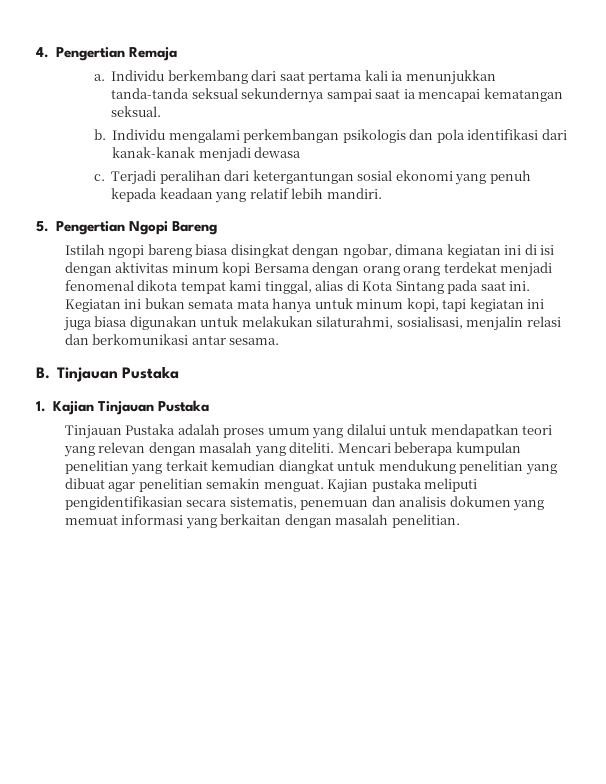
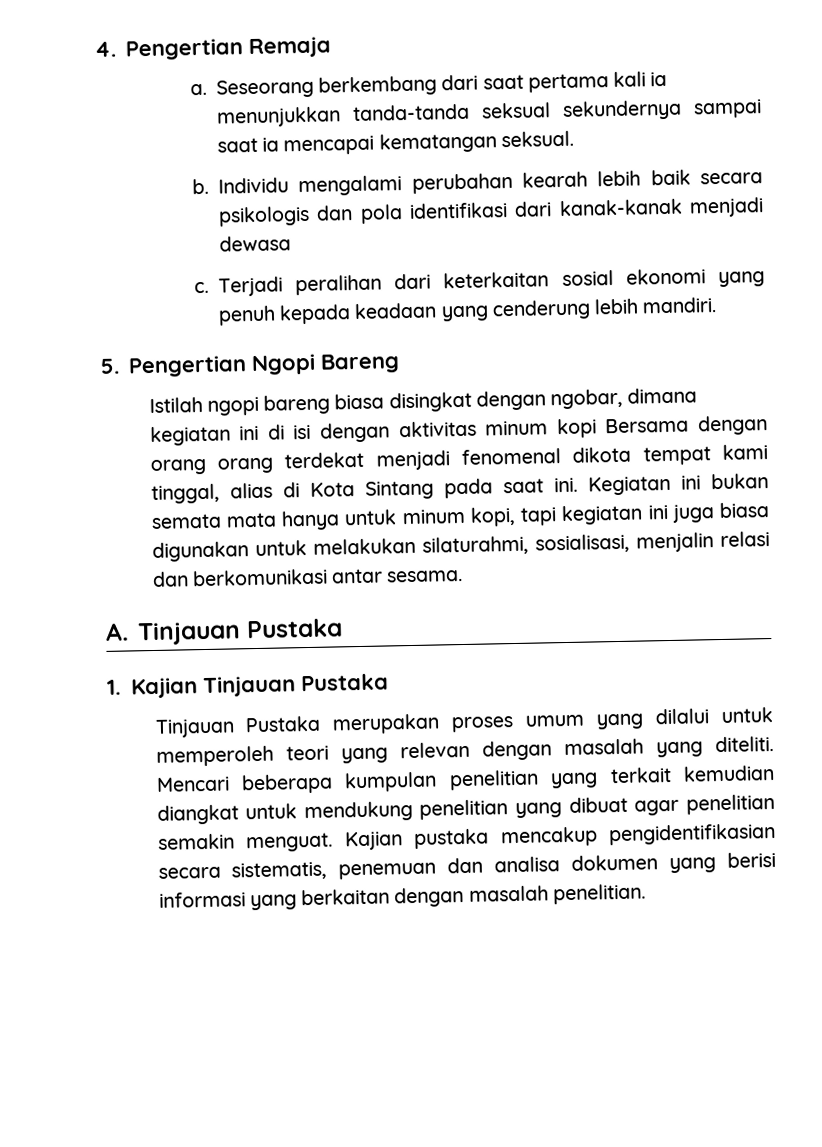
[111,70,165,81] Individu -> [215,78,314,99] Seseorang
[243,129,340,143] perkembangan -> [411,169,763,194] perubahan kearah lebih baik secara
[252,170,354,184] ketergantungan -> [443,271,550,289] keterkaitan
[249,188,289,199] relatif -> [491,299,591,321] cenderung
[36,367,50,379] B. -> [105,622,129,641] A.
[177,424,220,435] adalah -> [332,713,441,735] merupakan
[430,424,519,438] mendapatkan -> [155,745,274,767] memperoleh
[424,478,478,492] meliputi -> [499,826,598,848] mencakup
[399,496,447,507] analisis -> [494,856,561,873] analisa
[64,515,118,525] memuat -> [727,851,776,868] berisi

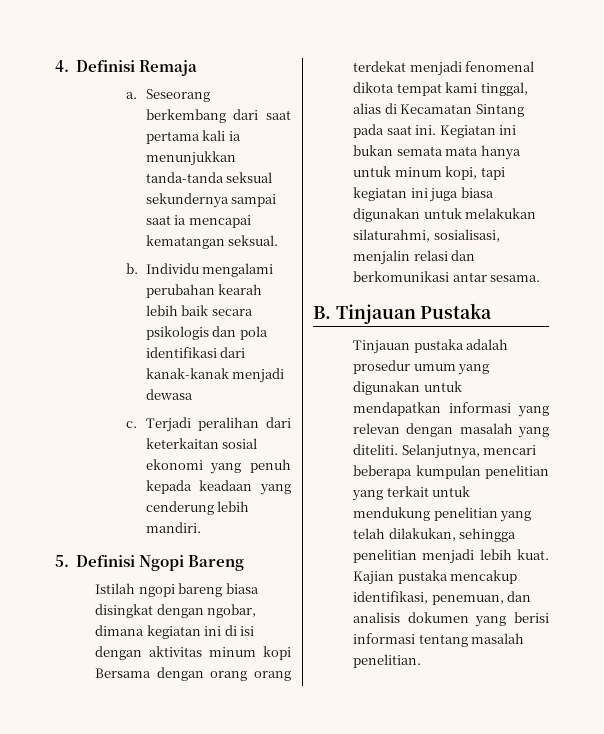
[124,38,243,61] Pengertian -> [75,60,135,72] Definisi
[127,355,247,378] Pengertian -> [75,555,135,567] Definisi
[309,482,355,497] Kota -> [400,104,473,114] Kecamatan
[105,618,343,646] [107,673,389,699] [154,707,773,738] [155,745,329,767] A. Tinjauan Pustaka // 1. Kajian Tinjauan Pustaka // Tinjauan Pustaka merupakan proses umum yang dilalui untuk memperoleh teori -> [313,303,493,324] [353,339,509,354] [353,360,490,375] [353,381,462,395] [353,402,512,416] B. Tinjauan Pustaka // Tinjauan pustaka adalah prosedur umum yang digunakan untuk mendapatkan informasi
[155,776,230,792] Mencari -> [401,444,537,459] Selanjutnya, mencari
[683,765,775,782] [156,804,239,825] kemudian diangkat -> (429, 491) none
[568,793,776,816] [157,822,776,853] [157,856,561,881] dibuat agar penelitian semakin menguat. Kajian pustaka mencakup pengidentifikasian secara sistematis, penemuan dan analisa -> [353,528,517,542] [353,549,549,564] [353,570,518,585] [353,591,532,605] [353,612,401,623] telah dilakukan, sehingga penelitian menjadi lebih kuat. Kajian pustaka mencakup identifikasi, penemuan, dan analisis
[249,887,465,911] yang berkaitan dengan -> [418,634,468,647] tentang

